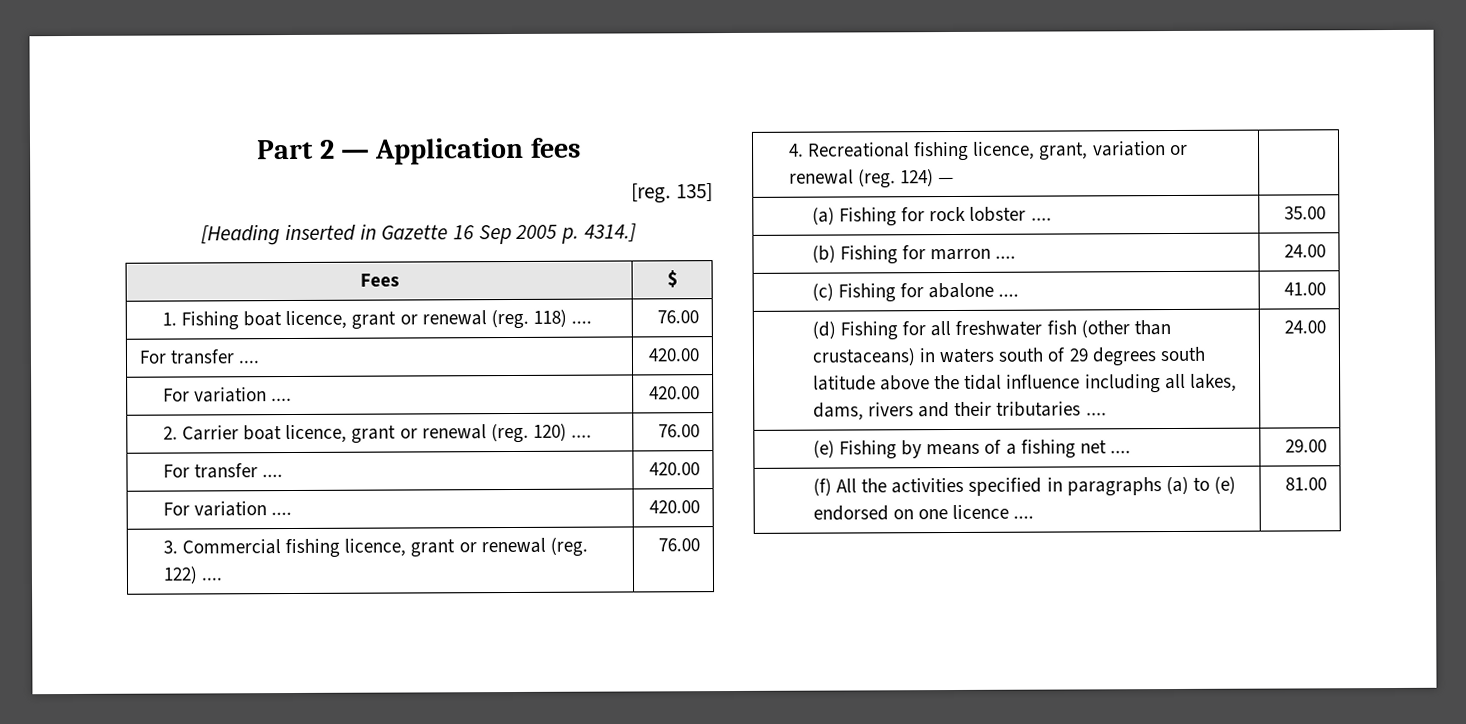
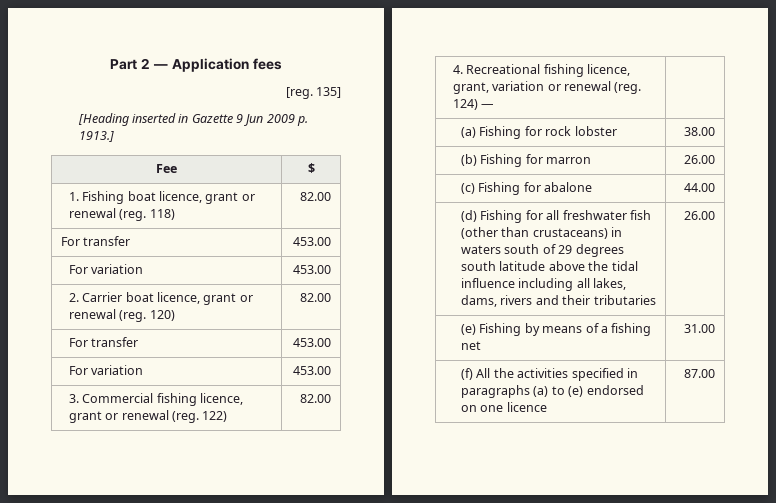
[453,223,637,245] [359,273,399,287] 16 Sep 2005 p. 4314.] // Fees -> [236,114,309,126] [78,131,114,142] [156,164,177,173] 9 Jun 2009 p. 1913.] // Fee
[571,320,593,324] [656,310,699,324] [139,349,261,365] [647,348,699,362] [162,387,293,403] [648,386,700,400] .... | 76.00 // For transfer .... | 420.00 // For variation .... | 420.00 -> [300,192,332,201] [60,236,130,246] [293,237,332,246] [68,264,144,274] [293,265,332,274] | 82.00 // For transfer | 453.00 // For variation | 453.00
[571,434,593,438] [657,424,700,438] [162,463,284,479] [648,462,700,476] [162,501,293,517] [648,500,700,514] .... | 76.00 // For transfer .... | 420.00 // For variation .... | 420.00 -> [300,293,332,302] [68,337,139,347] [293,338,332,347] [68,365,144,375] [293,366,332,375] | 82.00 // For transfer | 453.00 // For variation | 453.00
[201,577,223,581] [657,538,700,552] .... | 76.00 -> [300,394,332,403] | 82.00
[1030,217,1052,221] [1283,206,1326,220] .... | 35.00 -> [684,127,716,136] | 38.00
[995,255,1017,259] [1283,244,1326,258] .... | 24.00 -> [684,155,716,164] | 26.00
[998,293,1020,297] [1283,282,1326,296] .... | 41.00 -> [684,183,716,192] | 44.00
[1085,412,1107,416] [1283,320,1326,334] .... | 24.00 -> [684,211,716,220] | 26.00
[1109,450,1131,454] [1284,439,1327,453] .... | 29.00 -> [684,324,716,333] | 31.00
[1013,515,1035,519] [1284,477,1327,491] .... | 81.00 -> [684,369,716,378] | 87.00

